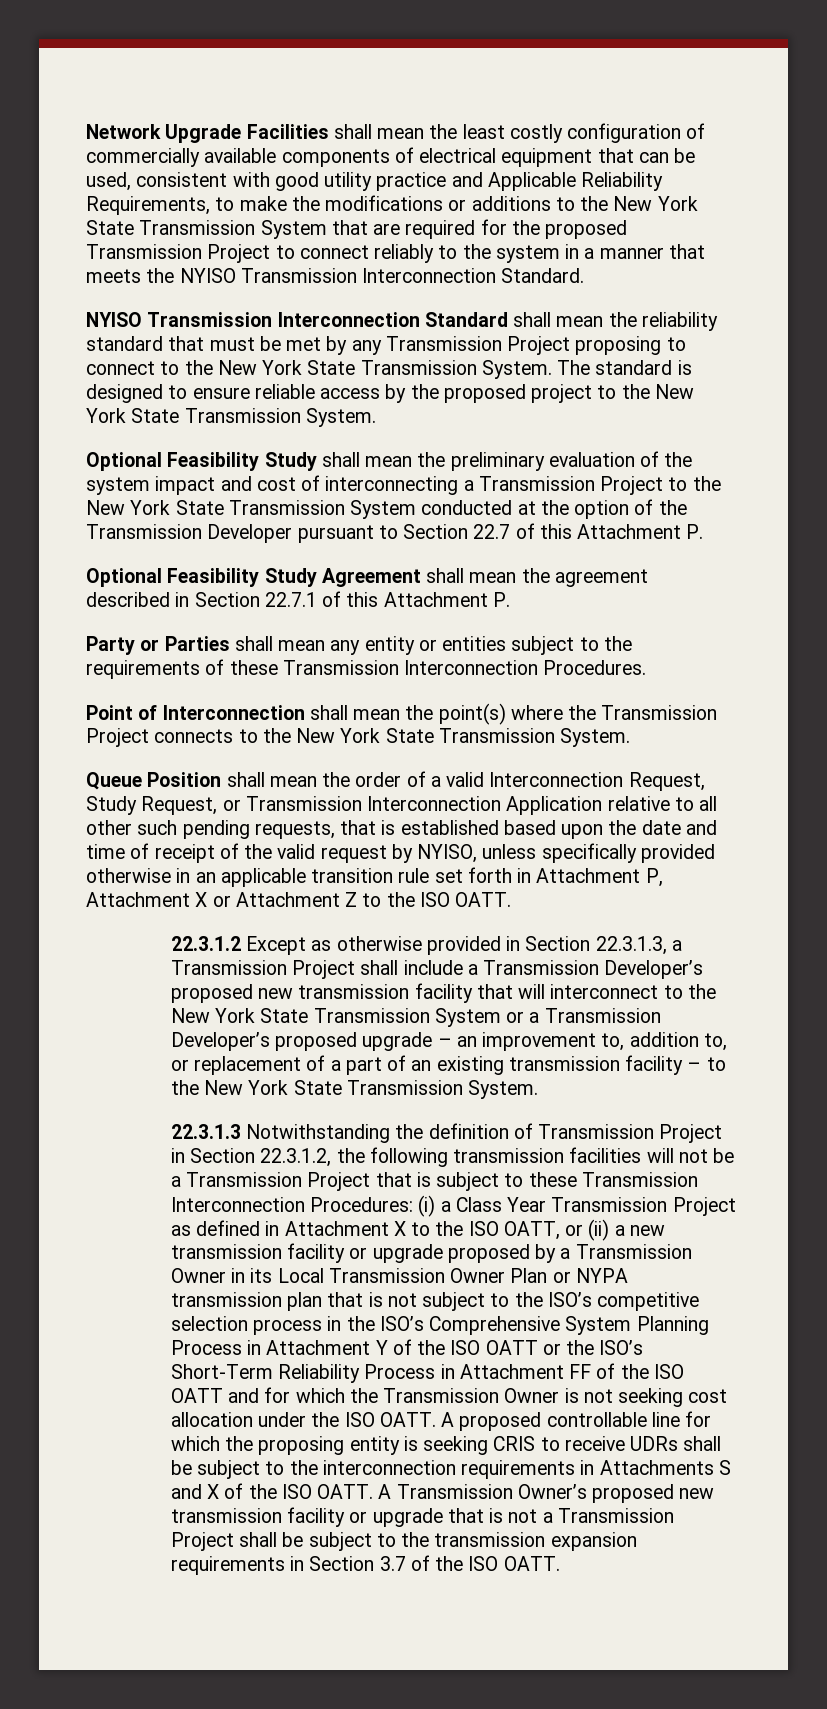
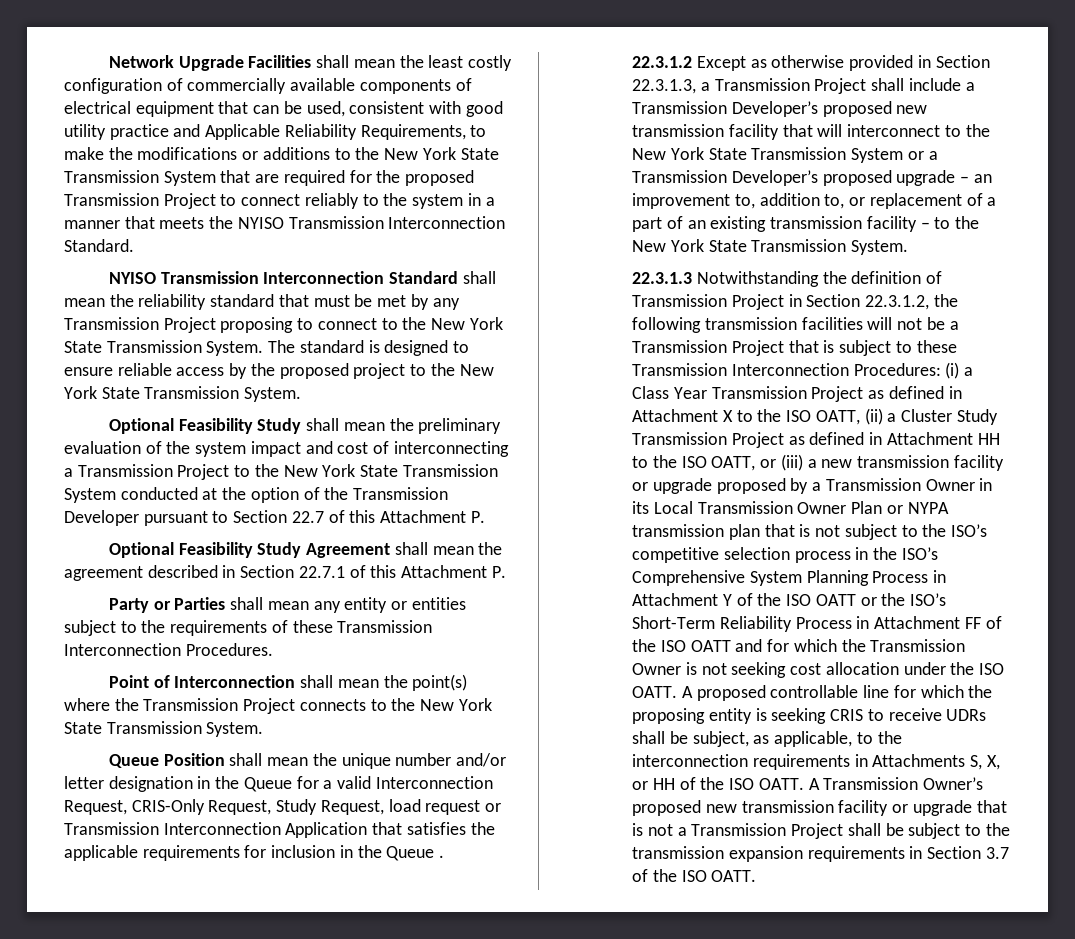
[355,771,705,791] [86,796,718,815] [86,820,717,839] [86,843,715,863] [86,867,663,887] [86,892,512,907] order of a valid Interconnection Request, Study Request, or Transmission Interconnection Application relative to all other such pending requests, that is established based upon the date and time of receipt of the valid request by NYISO, unless specifically provided otherwise in an applicable transition rule set forth in Attachment P, Attachment X or Attachment Z to the ISO OATT. -> [341,753,507,769] [64,776,493,792] [64,799,502,815] [64,822,495,838] [64,845,445,861] unique number and/or letter designation in the Queue for a valid Interconnection Request, CRIS-Only Request, Study Request, load request or Transmission Interconnection Application that satisfies the applicable requirements for inclusion in the Queue .
[565,1219,610,1241] or (ii) -> [864,408,998,425] [632,432,1000,448] [632,454,803,471] (ii) a Cluster Study Transmission Project as defined in Attachment HH to the ISO OATT, or (iii)
[196,1460,260,1479] subject -> [692,731,853,747] subject, as applicable,
[718,1460,731,1475] [170,1484,219,1499] S and X -> [970,755,1000,770] [632,778,675,790] S, X, or HH

